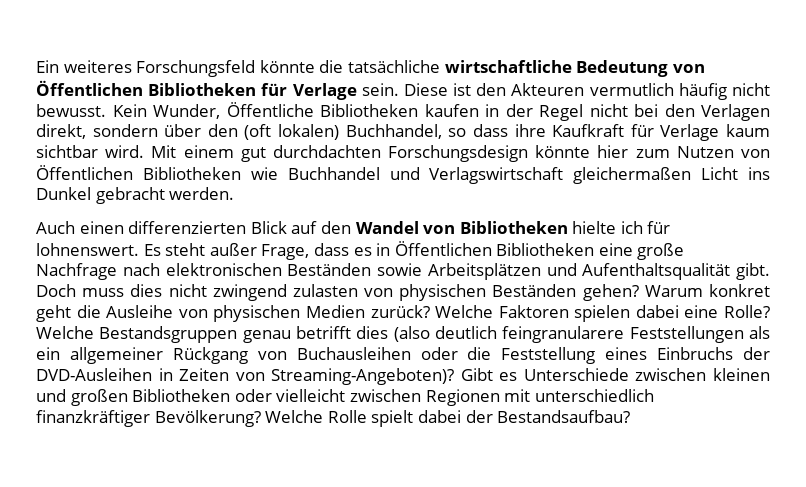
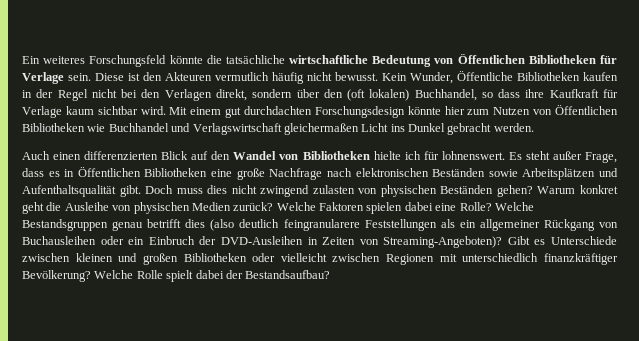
[467,347,734,364] die Feststellung eines Einbruchs -> [128,236,195,245] ein Einbruch

